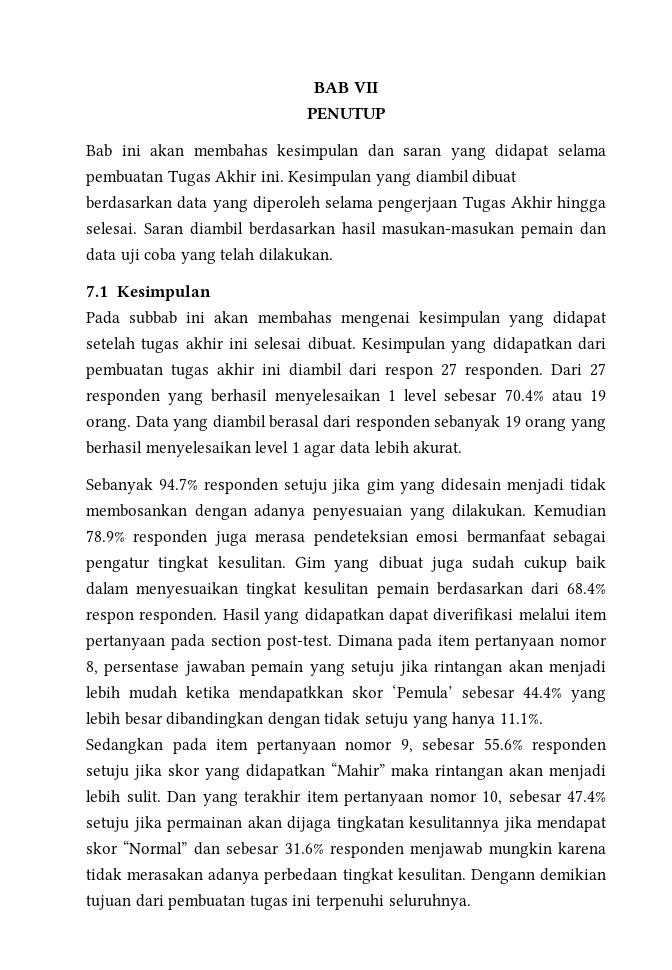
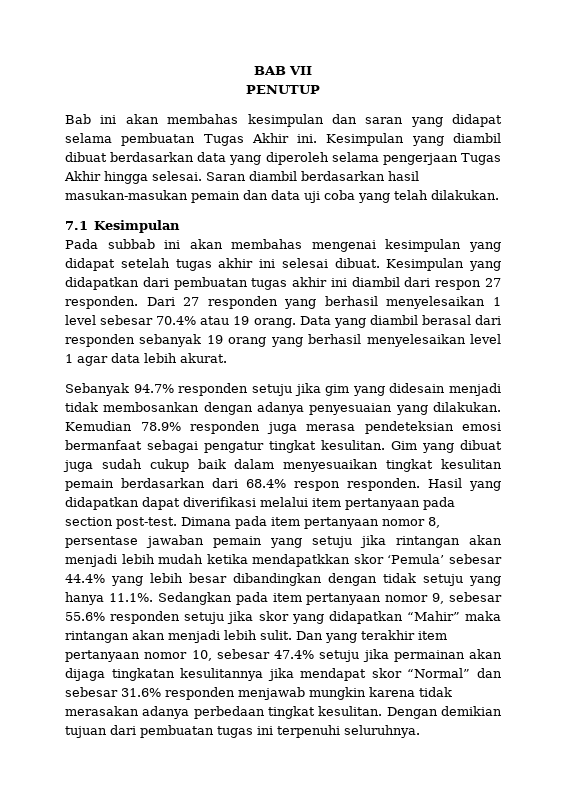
[470,869,535,884] Dengann -> [386,707,438,719] Dengan

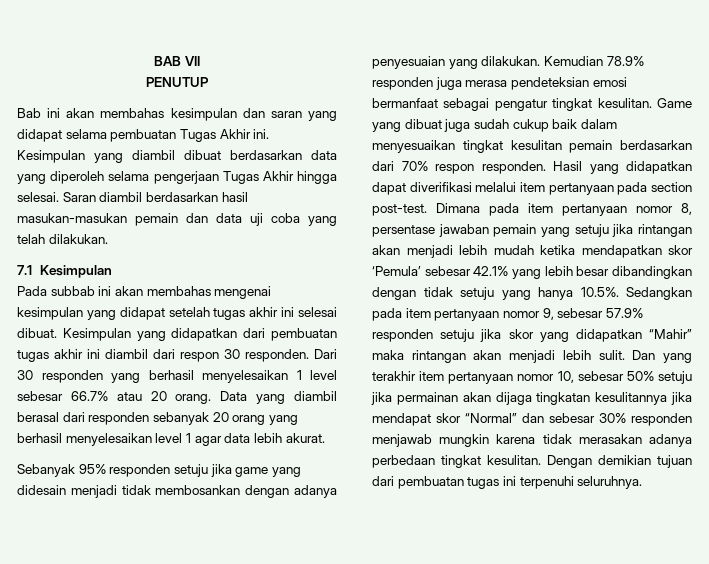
[484,278,501,287] 27 -> [224,349,240,359] 30
[183,297,200,306] 27 -> [17,370,33,380] 30
[156,316,250,325] 70.4% atau 19 -> [70,391,167,401] 66.7% atau 20
[206,335,223,344] 19 -> [212,412,229,422] 20
[133,383,350,396] 94.7% responden setuju jika gim -> [78,464,269,477] 95% responden setuju jika game
[391,441,417,450] Gim -> [657,98,692,108] Game
[246,479,286,488] 68.4% -> [401,161,428,171] 70%
[252,554,351,567] mendapatkkan -> [581,245,662,258] mendapatkan
[65,574,105,583] 44.4% -> [473,266,509,276] 42.1%
[108,593,153,602] 11.1%. -> [580,287,619,297] 10.5%.
[65,612,105,621] 55.6% -> [605,308,643,318] 57.9%
[274,650,314,659] 47.4% -> [626,371,654,381] 50%
[121,688,161,697] 31.6% -> [599,413,626,423] 30%

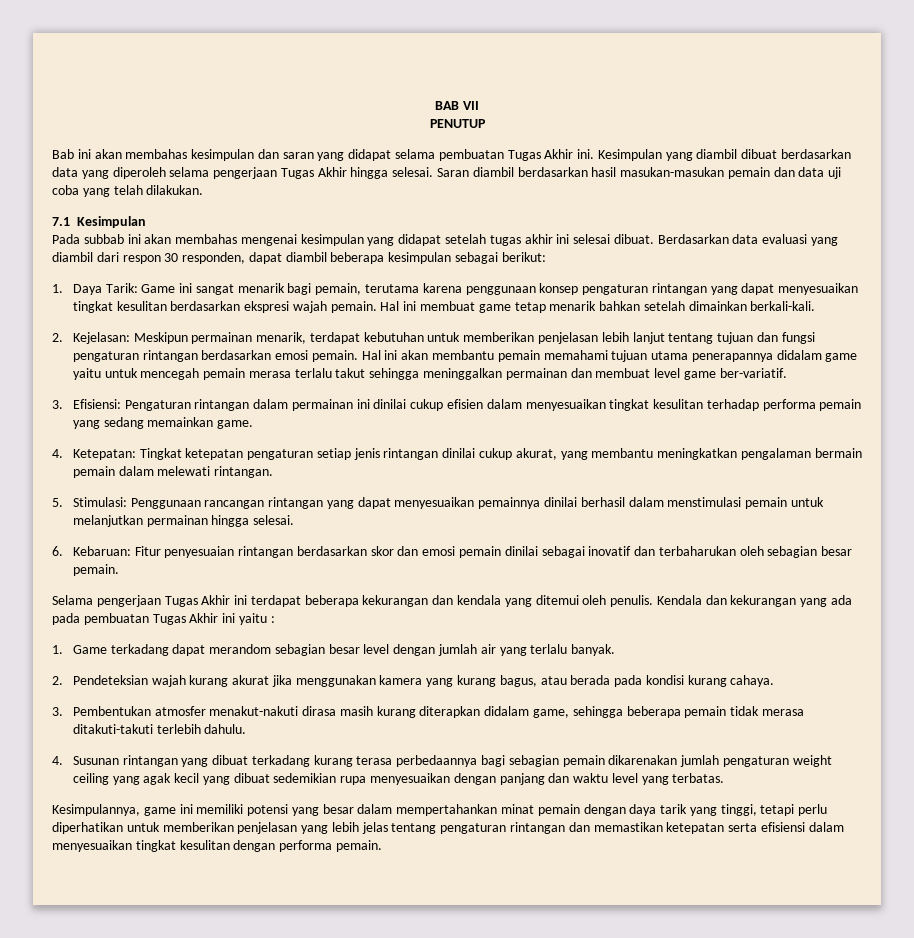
[62,328,338,341] [17,349,337,362] [17,370,337,383] [17,391,337,404] [17,412,298,425] [17,433,325,446] [17,464,301,477] [17,485,337,498] [372,56,644,69] [372,77,627,90] [372,98,692,111] [372,119,617,132] [372,140,692,153] [372,161,692,174] [372,182,692,195] [372,203,692,216] [372,224,692,237] [372,245,693,258] [372,266,692,279] [372,287,692,300] [372,308,643,321] [372,329,692,342] [372,350,692,363] [372,371,692,384] [371,392,692,405] [372,413,692,426] [372,434,692,447] [372,455,692,468] [372,476,643,489] Kesimpulan yang didapatkan dari pembuatan tugas akhir ini diambil dari respon 30 responden. Dari 30 responden yang berhasil menyelesaikan 1 level sebesar 66.7% atau 20 orang. Data yang diambil berasal dari responden sebanyak 20 orang yang berhasil menyelesaikan level 1 agar data lebih akurat. // Sebanyak 95% responden setuju jika game yang didesain menjadi tidak membosankan dengan adanya penyesuaian yang dilakukan. Kemudian 78.9% responden juga merasa pendeteksian emosi bermanfaat sebagai pengatur tingkat kesulitan. Game yang dibuat juga sudah cukup baik dalam menyesuaikan tingkat kesulitan pemain berdasarkan dari 70% respon responden. Hasil yang didapatkan dapat diverifikasi melalui item pertanyaan pada section post-test. Dimana pada item pertanyaan nomor 8, persentase jawaban pemain yang setuju jika rintangan akan menjadi lebih mudah ketika mendapatkan skor ‘Pemula’ sebesar 42.1% yang lebih besar dibandingkan dengan tidak setuju yang hanya 10.5%. Sedangkan pada item pertanyaan nomor 9, sebesar 57.9% responden setuju jika skor yang didapatkan “Mahir” maka rintangan akan menjadi lebih sulit. Dan yang terakhir item pertanyaan nomor 10, sebesar 50% setuju jika permainan akan dijaga tingkatan kesulitannya jika mendapat skor “Normal” dan sebesar 30% responden menjawab mungkin karena tidak merasakan adanya perbedaan tingkat kesulitan. Dengan demikian tujuan dari pembuatan tugas ini terpenuhi seluruhnya. -> [657,234,839,246] [52,252,546,264] [52,283,859,295] [72,301,816,313] [52,332,815,344] [72,350,858,362] [72,368,787,380] [52,399,862,411] [72,417,254,429] [52,448,862,460] [72,466,274,478] [52,497,824,509] [72,515,295,527] [52,546,853,558] [72,564,119,576] [52,595,853,607] [52,613,275,625] [52,644,616,656] [52,675,775,687] [52,706,804,718] [72,724,247,734] [52,755,832,767] [72,773,725,785] [52,804,828,816] [52,822,844,834] [52,840,382,852] Berdasarkan data evaluasi yang diambil dari respon 30 responden, dapat diambil beberapa kesimpulan sebagai berikut: // 1. Daya Tarik: Game ini sangat menarik bagi pemain, terutama karena penggunaan konsep pengaturan rintangan yang dapat menyesuaikan tingkat kesulitan berdasarkan ekspresi wajah pemain. Hal ini membuat game tetap menarik bahkan setelah dimainkan berkali-kali. // 2. Kejelasan: Meskipun permainan menarik, terdapat kebutuhan untuk memberikan penjelasan lebih lanjut tentang tujuan dan fungsi pengaturan rintangan berdasarkan emosi pemain. Hal ini akan membantu pemain memahami tujuan utama penerapannya didalam game yaitu untuk mencegah pemain merasa terlalu takut sehingga meninggalkan permainan dan membuat level game ber-variatif. // 3. Efisiensi: Pengaturan rintangan dalam permainan ini dinilai cukup efisien dalam menyesuaikan tingkat kesulitan terhadap performa pemain yang sedang memainkan game. // 4. Ketepatan: Tingkat ketepatan pengaturan setiap jenis rintangan dinilai cukup akurat, yang membantu meningkatkan pengalaman bermain pemain dalam melewati rintangan. // 5. Stimulasi: Penggunaan rancangan rintangan yang dapat menyesuaikan pemainnya dinilai berhasil dalam menstimulasi pemain untuk melanjutkan permainan hingga selesai. // 6. Kebaruan: Fitur penyesuaian rintangan berdasarkan skor dan emosi pemain dinilai sebagai inovatif dan terbaharukan oleh sebagian besar pemain. // Selama pengerjaan Tugas Akhir ini terdapat beberapa kekurangan dan kendala yang ditemui oleh penulis. Kendala dan kekurangan yang ada pada pembuatan Tugas Akhir ini yaitu : // 1. Game terkadang dapat merandom sebagian besar level dengan jumlah air yang terlalu banyak. // 2. Pendeteksian wajah kurang akurat jika menggunakan kamera yang kurang bagus, atau berada pada kondisi kurang cahaya. // 3. Pembentukan atmosfer menakut-nakuti dirasa masih kurang diterapkan didalam game, sehingga beberapa pemain tidak merasa ditakuti-takuti terlebih dahulu. // 4. Susunan rintangan yang dibuat terkadang kurang terasa perbedaannya bagi sebagian pemain dikarenakan jumlah pengaturan weight ceiling yang agak kecil yang dibuat sedemikian rupa menyesuaikan dengan panjang dan waktu level yang terbatas. // Kesimpulannya, game ini memiliki potensi yang besar dalam mempertahankan minat pemain dengan daya tarik yang tinggi, tetapi perlu diperhatikan untuk memberikan penjelasan yang lebih jelas tentang pengaturan rintangan dan memastikan ketepatan serta efisiensi dalam menyesuaikan tingkat kesulitan dengan performa pemain.

